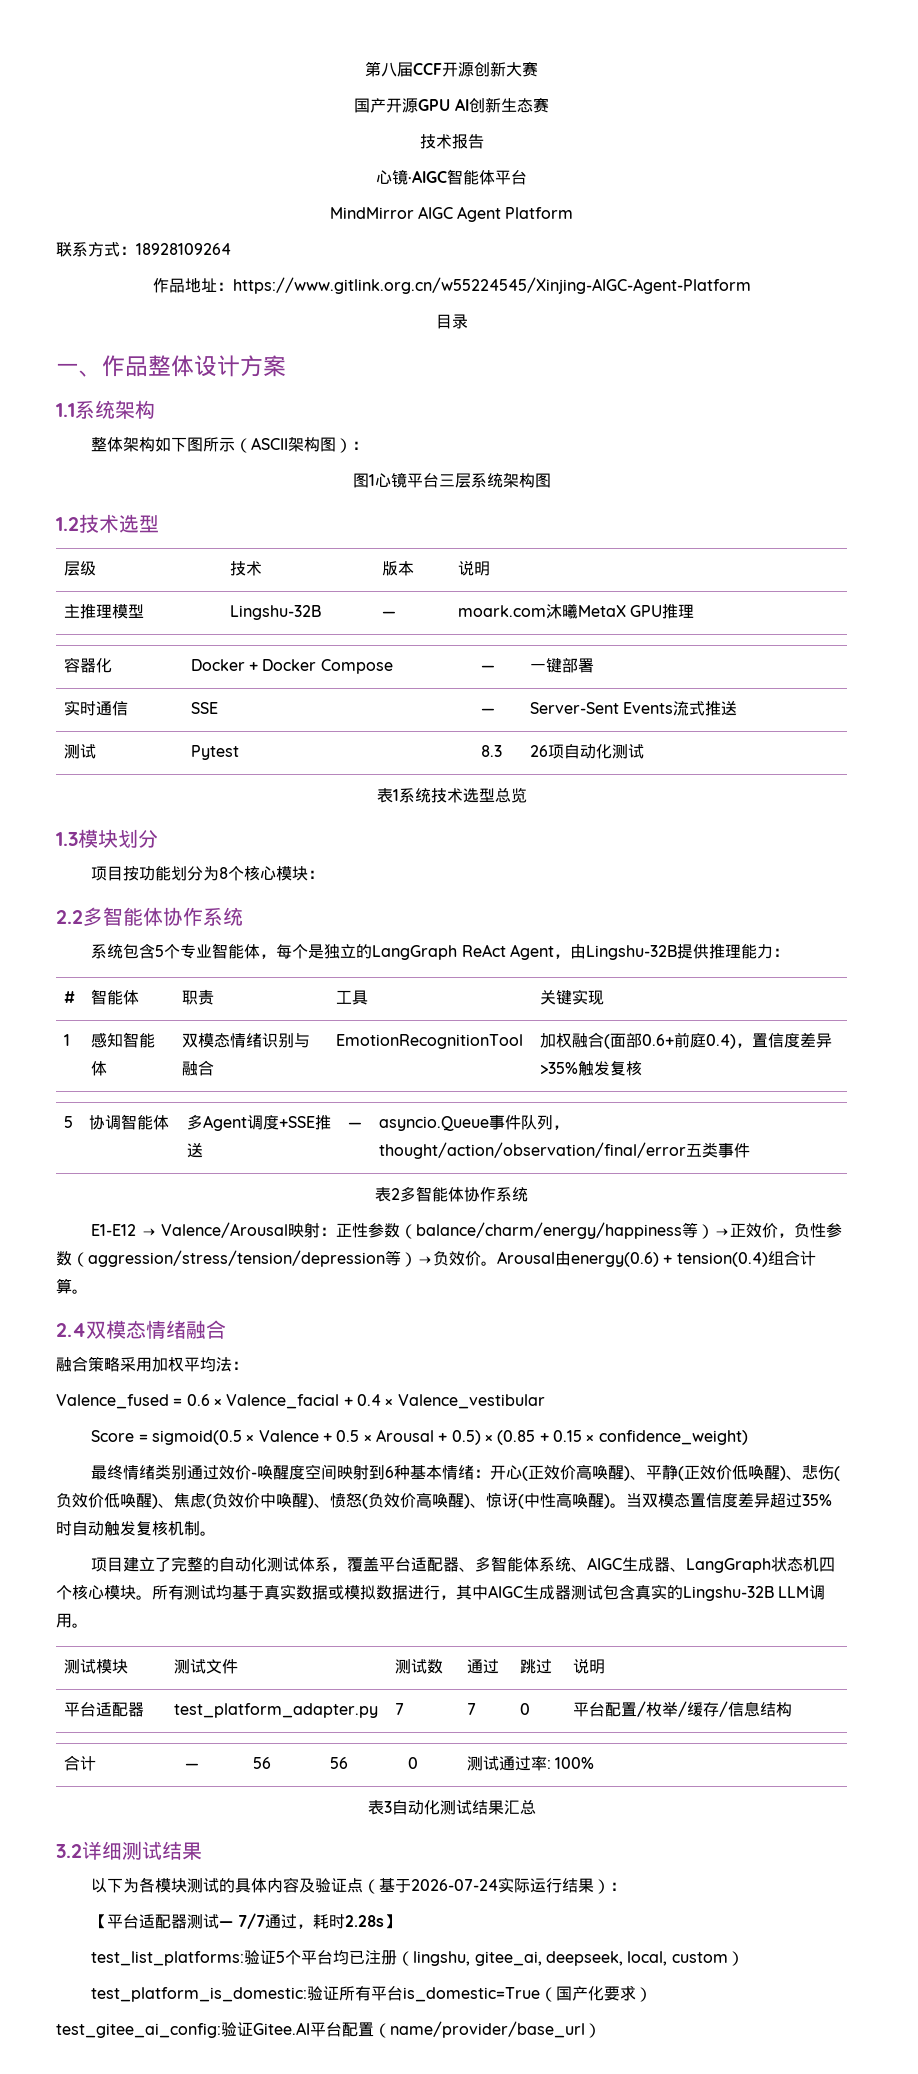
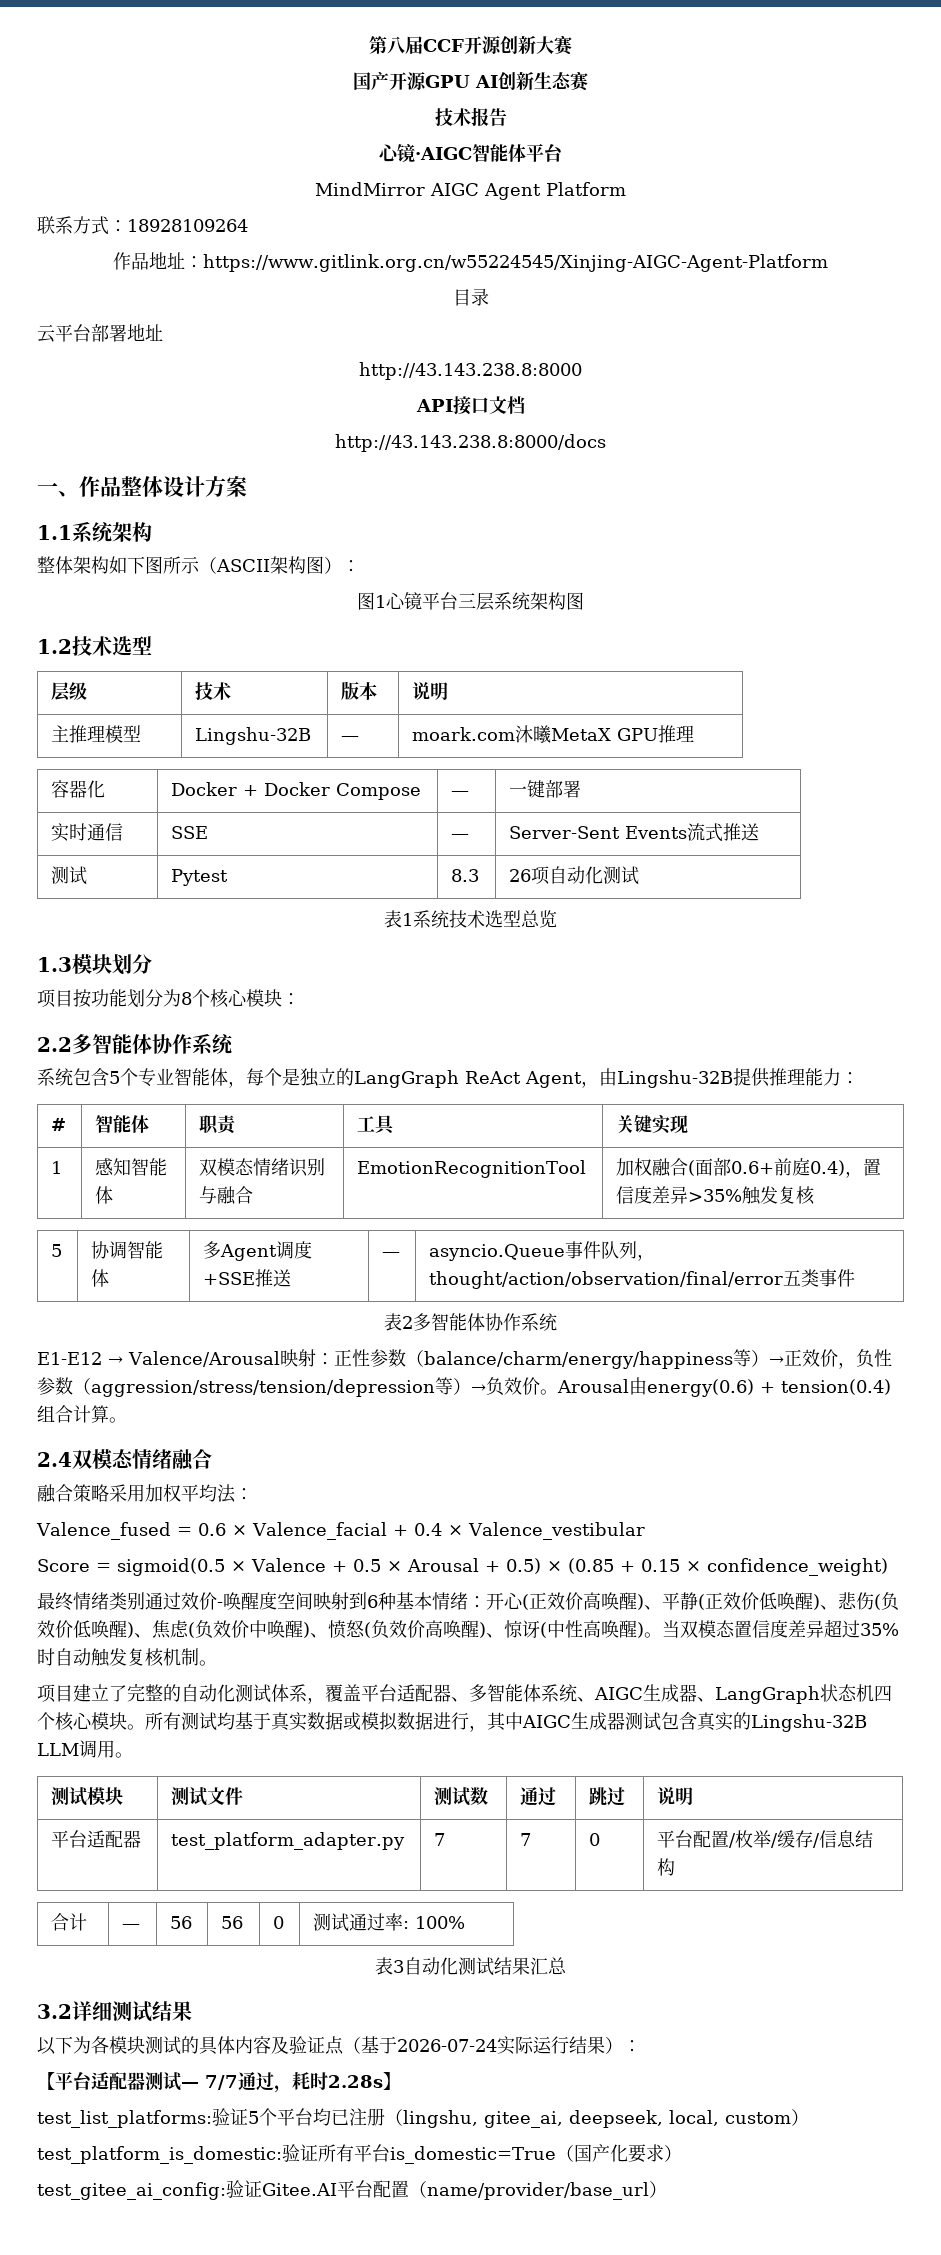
(468, 321) none -> [37,324,163,343] [359,362,582,380] [415,396,525,415] [335,434,606,452] // 云平台部署地址 // http://43.143.238.8:8000 // API接口文档 // http://43.143.238.8:8000/docs

